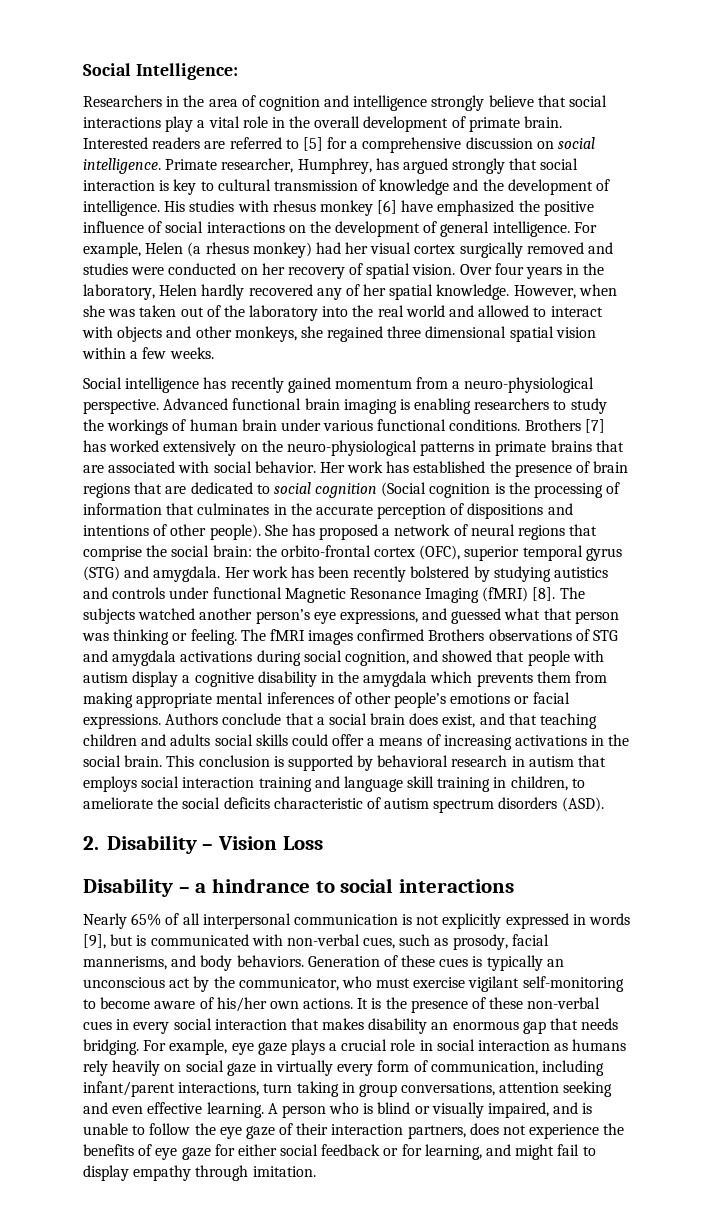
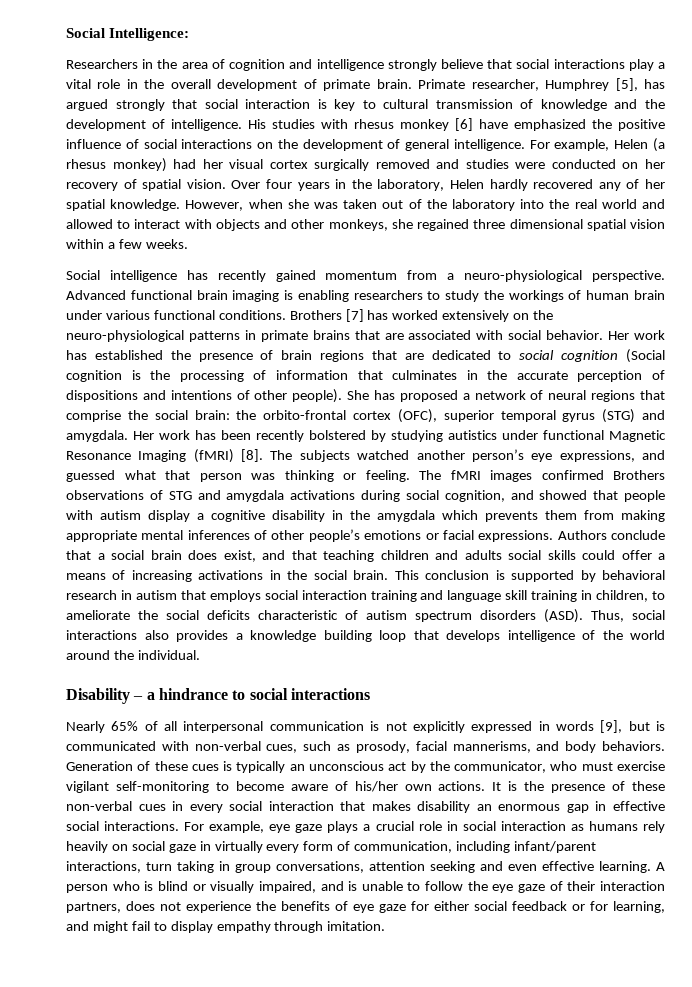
[83,137,596,153] [83,158,372,174] Interested readers are referred to [5] for a comprehensive discussion on social intelligence. Primate researcher, Humphrey, -> [418,78,638,91] Primate researcher, Humphrey [5],
[83,587,166,599] and controls -> (497, 435) none
[83,835,323,854] // 2. Disability – Vision Loss -> [591,610,665,622] [66,630,665,642] [66,650,200,660] Thus, social interactions also provides a knowledge building loop that develops intelligence of the world around the individual.
[550,1018,619,1030] [83,1039,139,1055] that needs bridging. -> [595,801,666,811] [66,821,180,831] in effective social interactions.

